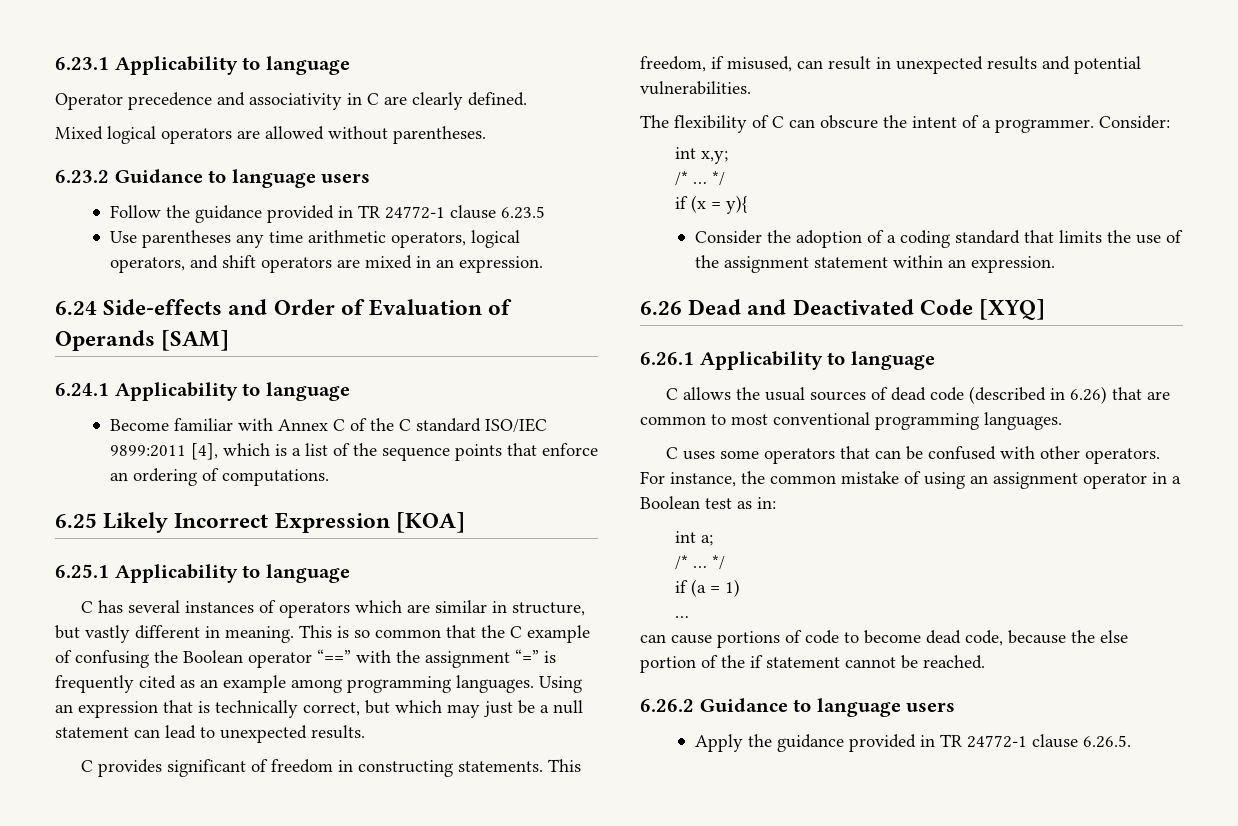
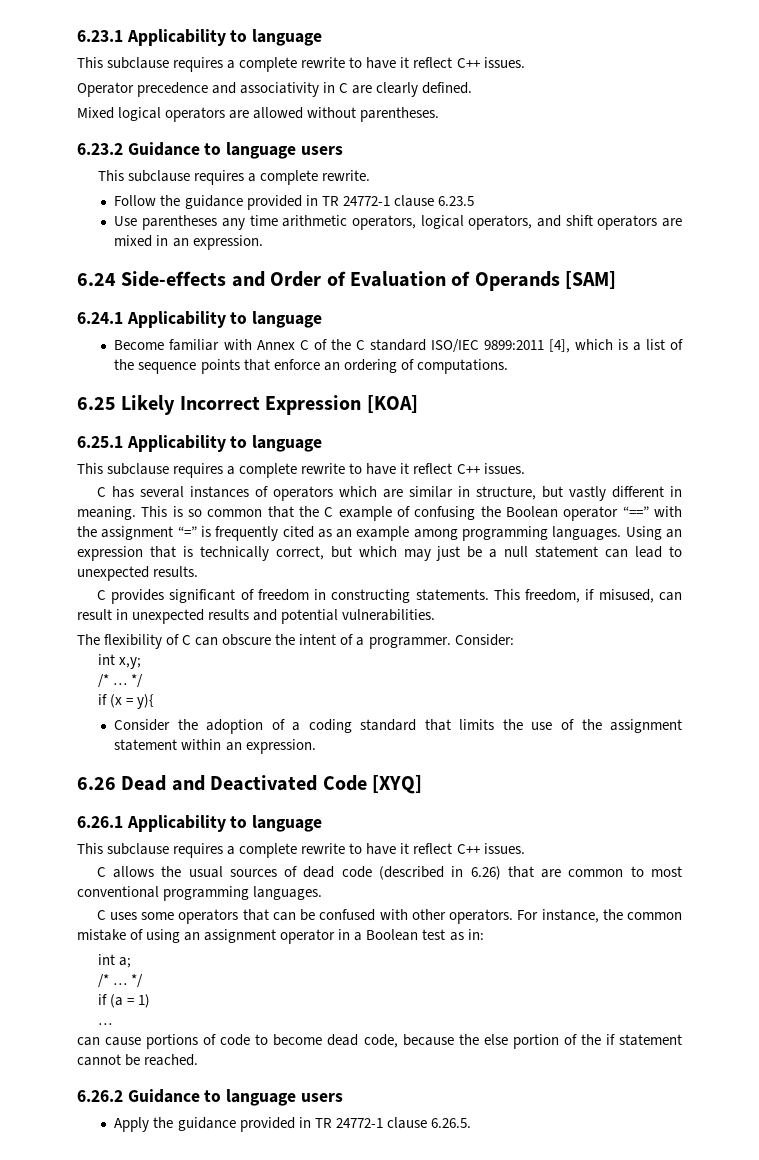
(350, 65) none -> [77,57,525,72] // This subclause requires a complete rewrite to have it reflect C++ issues.
(371, 178) none -> [97,170,371,185] // This subclause requires a complete rewrite.
(350, 573) none -> [77,463,525,478] // This subclause requires a complete rewrite to have it reflect C++ issues.
(935, 360) none -> [77,843,525,858] // This subclause requires a complete rewrite to have it reflect C++ issues.

